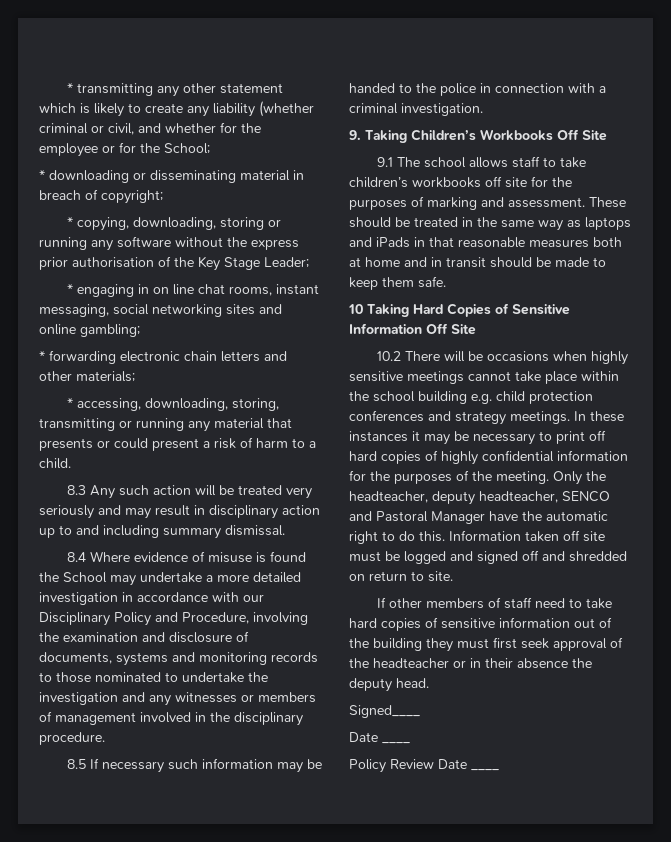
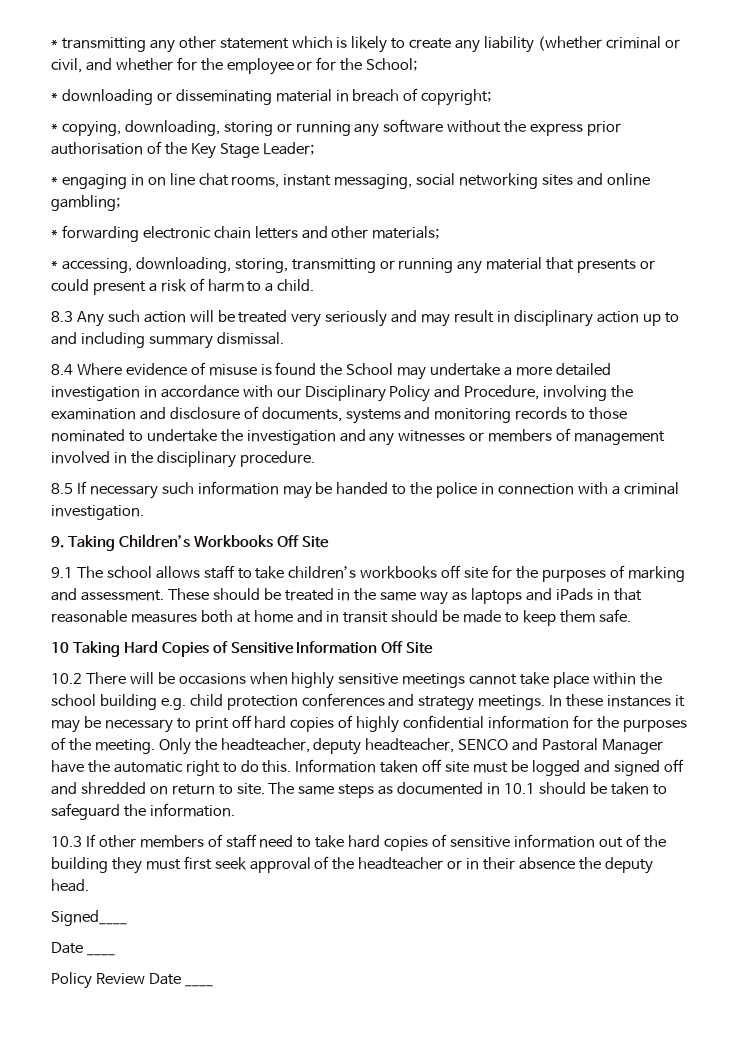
(453, 576) // -> [268,782,667,798] [51,803,235,820] [51,836,82,847] The same steps as documented in 10.1 should be taken to safeguard the information. // 10.3

